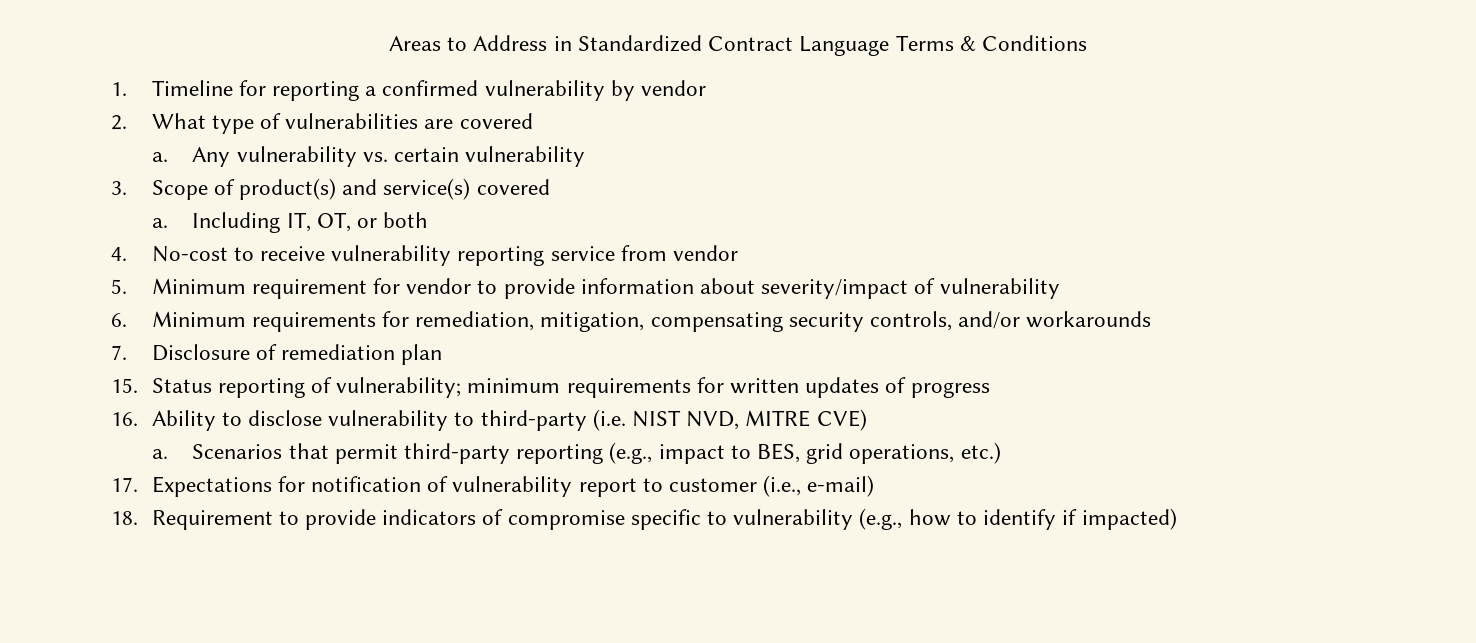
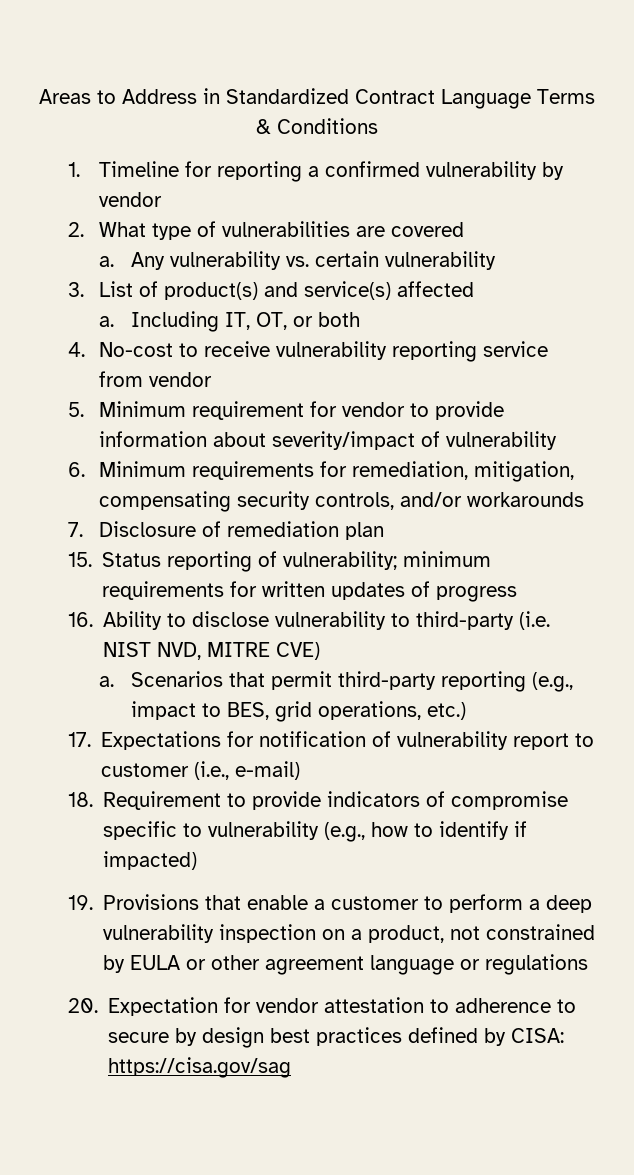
[151,180,208,200] Scope -> [99,281,134,297] List
[476,179,550,195] covered -> [397,281,475,297] affected
(1177, 519) none -> [67,894,592,913] [102,924,595,943] [102,954,588,975] [67,997,576,1016] [107,1027,564,1048] [107,1057,291,1078] // 19. Provisions that enable a customer to perform a deep vulnerability inspection on a product, not constrained by EULA or other agreement language or regulations // 20. Expectation for vendor attestation to adherence to secure by design best practices defined by CISA: https://cisa.gov/sag

